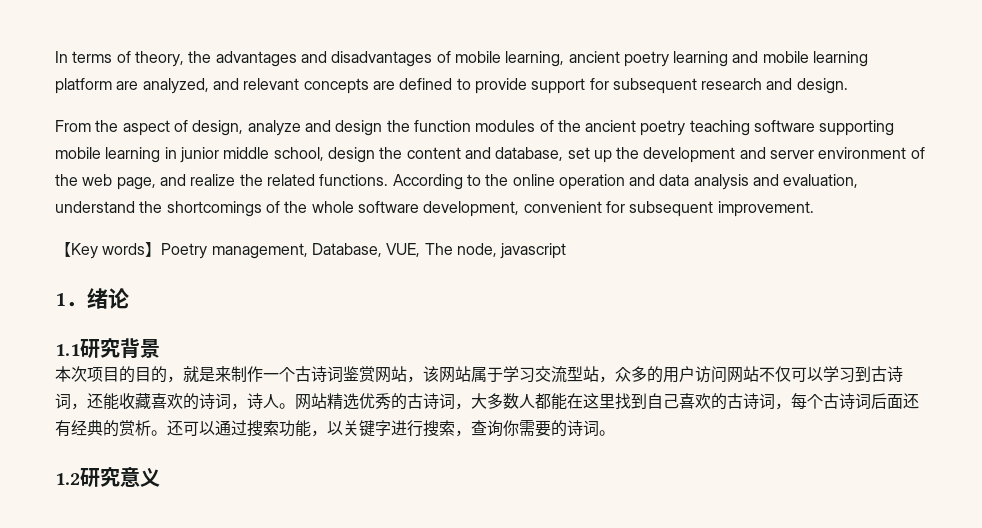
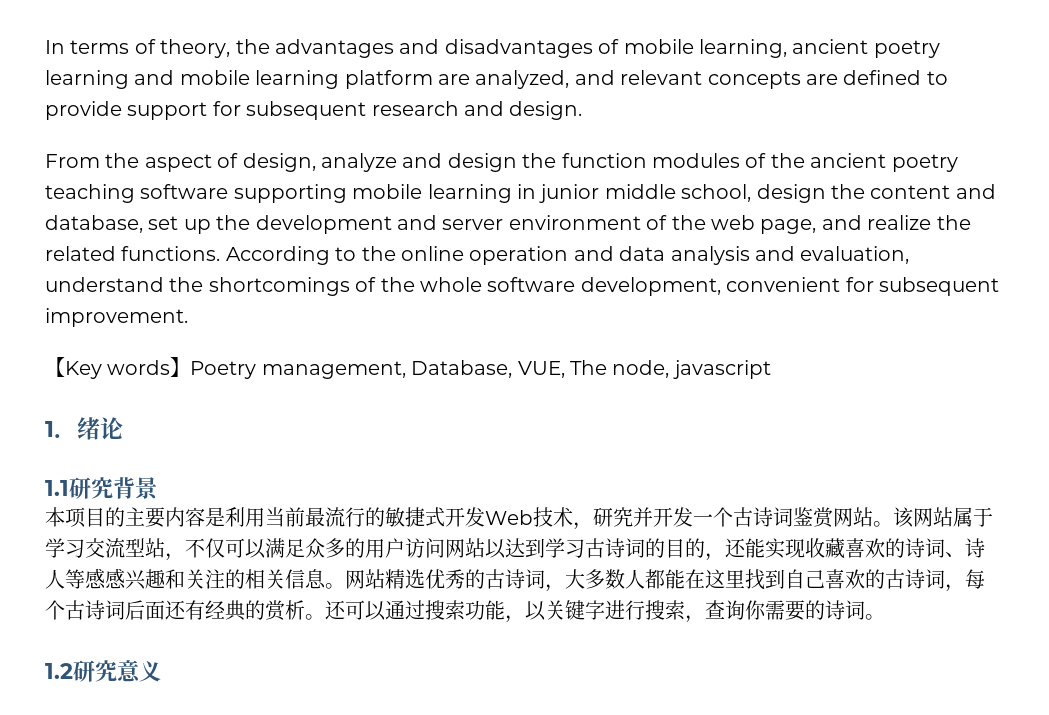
[71,366,263,383] 次项目的目的，就是来制作 -> [65,507,693,530] 项目的主要内容是利用当前最流行的敏捷式开发Web技术，研究并开发
[407,376,423,383] ， -> [873,521,893,527] 。
(615, 379) none -> [185,538,305,559] 不仅可以满足
[759,366,903,383] [55,393,279,410] 不仅可以学习到古诗词，还能收藏喜欢的诗词，诗人 -> [485,538,985,561] [45,568,326,590] 以达到学习古诗词的目的，还能实现收藏喜欢的诗词、诗人等感感兴趣和关注的相关信息

